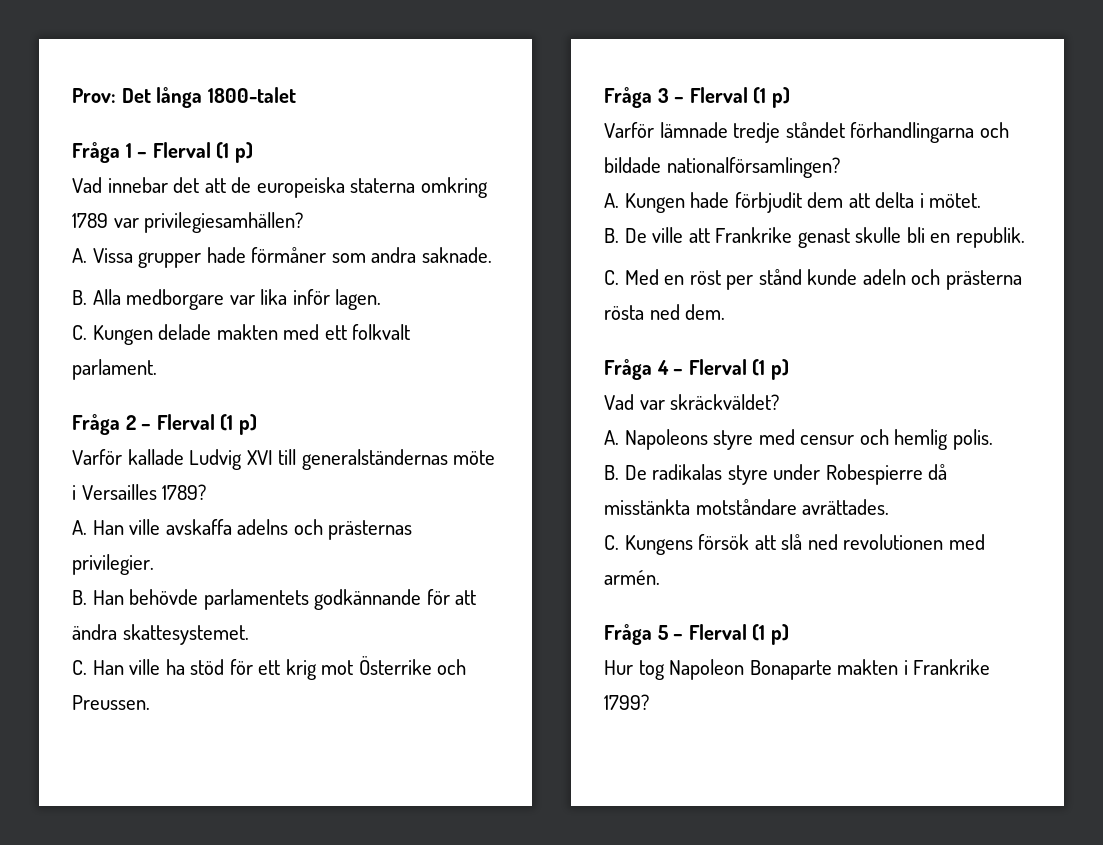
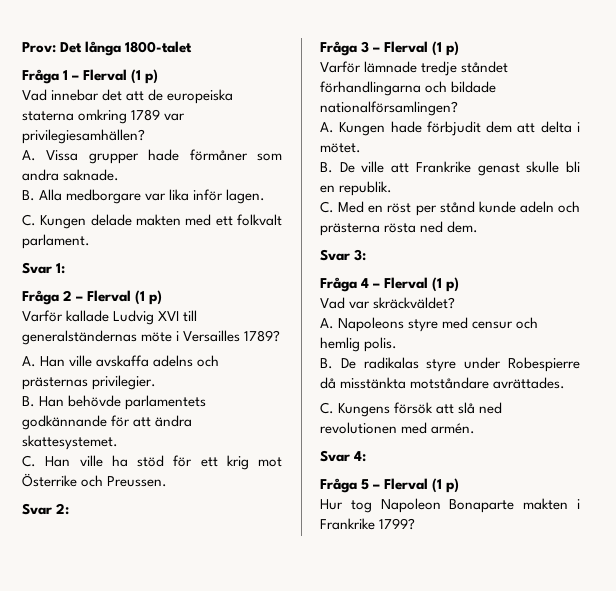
(157, 369) none -> [22,262,66,274] // Svar 1:
(150, 702) none -> [22,503,70,515] // Svar 2:
(726, 312) none -> [320,249,367,261] // Svar 3:
(660, 577) none -> [320,450,367,462] // Svar 4:

